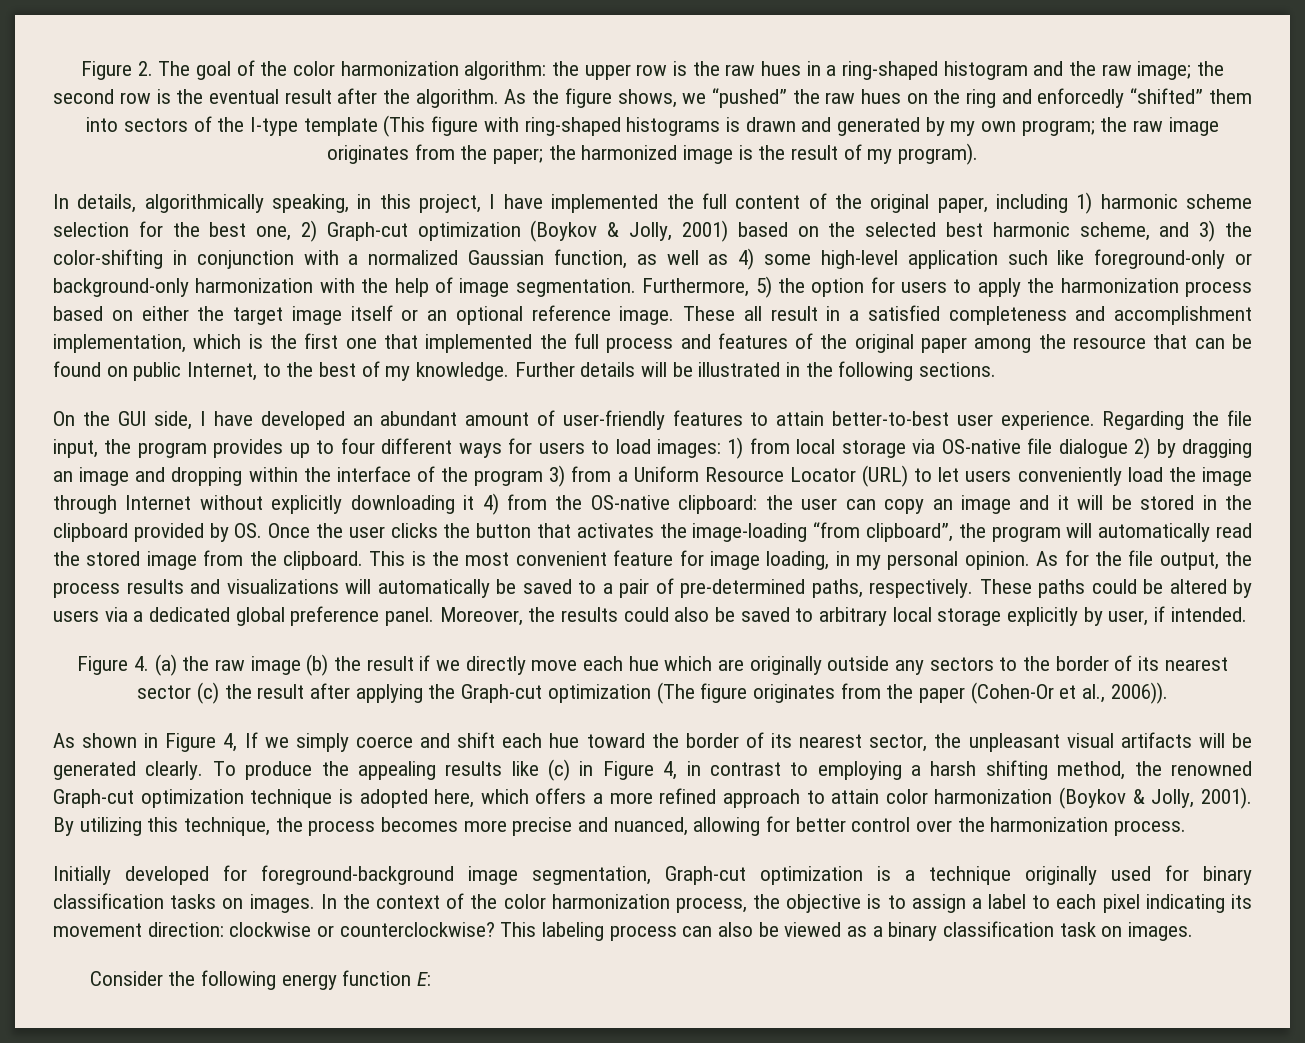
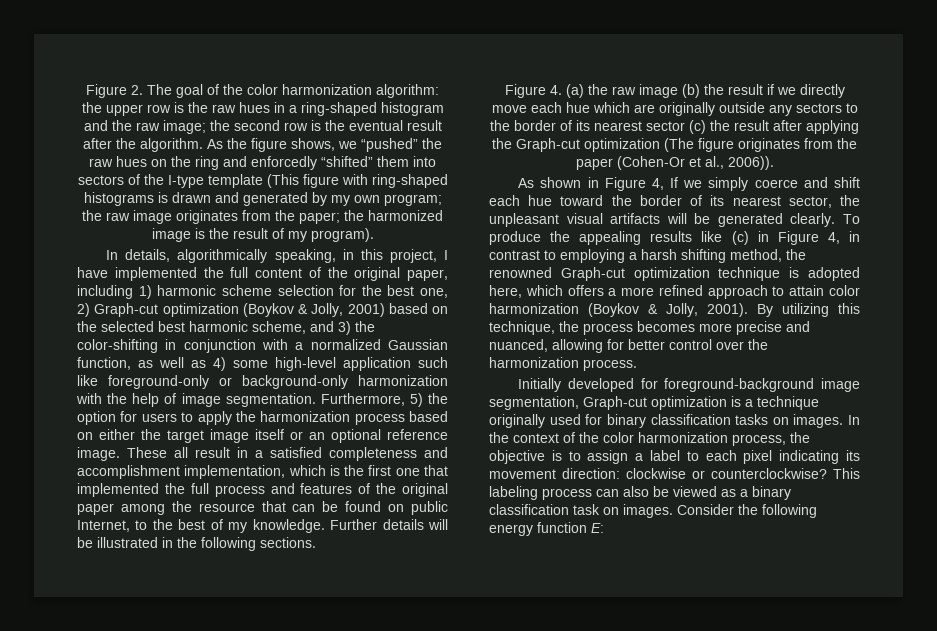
[53,410,1252,430] [53,437,1253,459] [53,465,1253,487] [53,493,1252,515] [53,522,1252,542] [53,550,1252,570] [53,578,1252,598] [53,606,1247,626] // On the GUI side, I have developed an abundant amount of user-friendly features to attain better-to-best user experience. Regarding the file input, the program provides up to four different ways for users to load images: 1) from local storage via OS-native file dialogue 2) by dragging an image and dropping within the interface of the program 3) from a Uniform Resource Locator (URL) to let users conveniently load the image through Internet without explicitly downloading it 4) from the OS-native clipboard: the user can copy an image and it will be stored in the clipboard provided by OS. Once the user clicks the button that activates the image-loading “from clipboard”, the program will automatically read the stored image from the clipboard. This is the most convenient feature for image loading, in my personal opinion. As for the file output, the process results and visualizations will automatically be saved to a pair of pre-determined paths, respectively. These paths could be altered by users via a dedicated global preference panel. Moreover, the results could also be saved to arbitrary local storage explicitly by user, if intended. -> (316, 542) none
(1194, 931) // -> (673, 511) none

